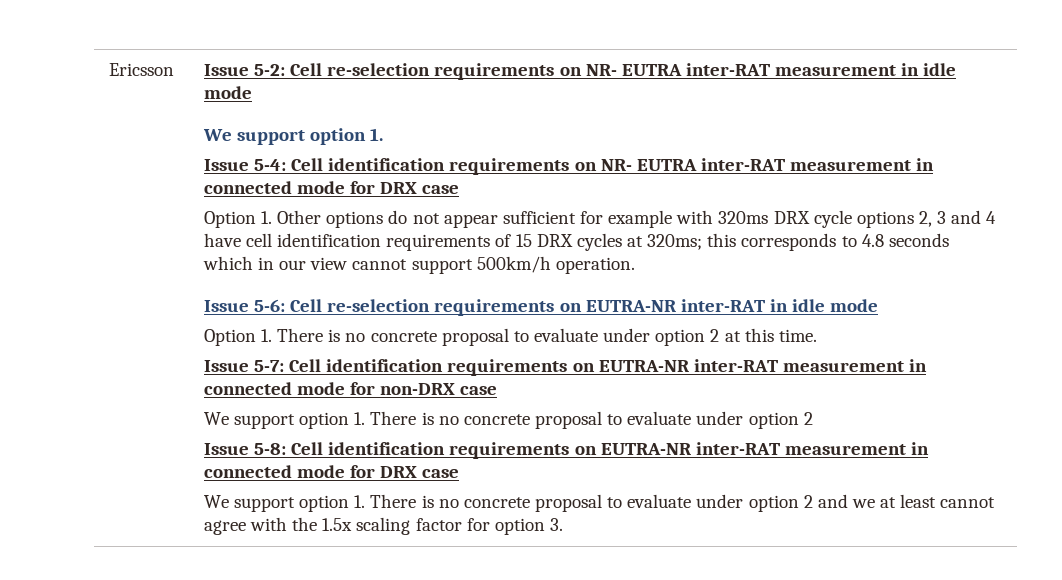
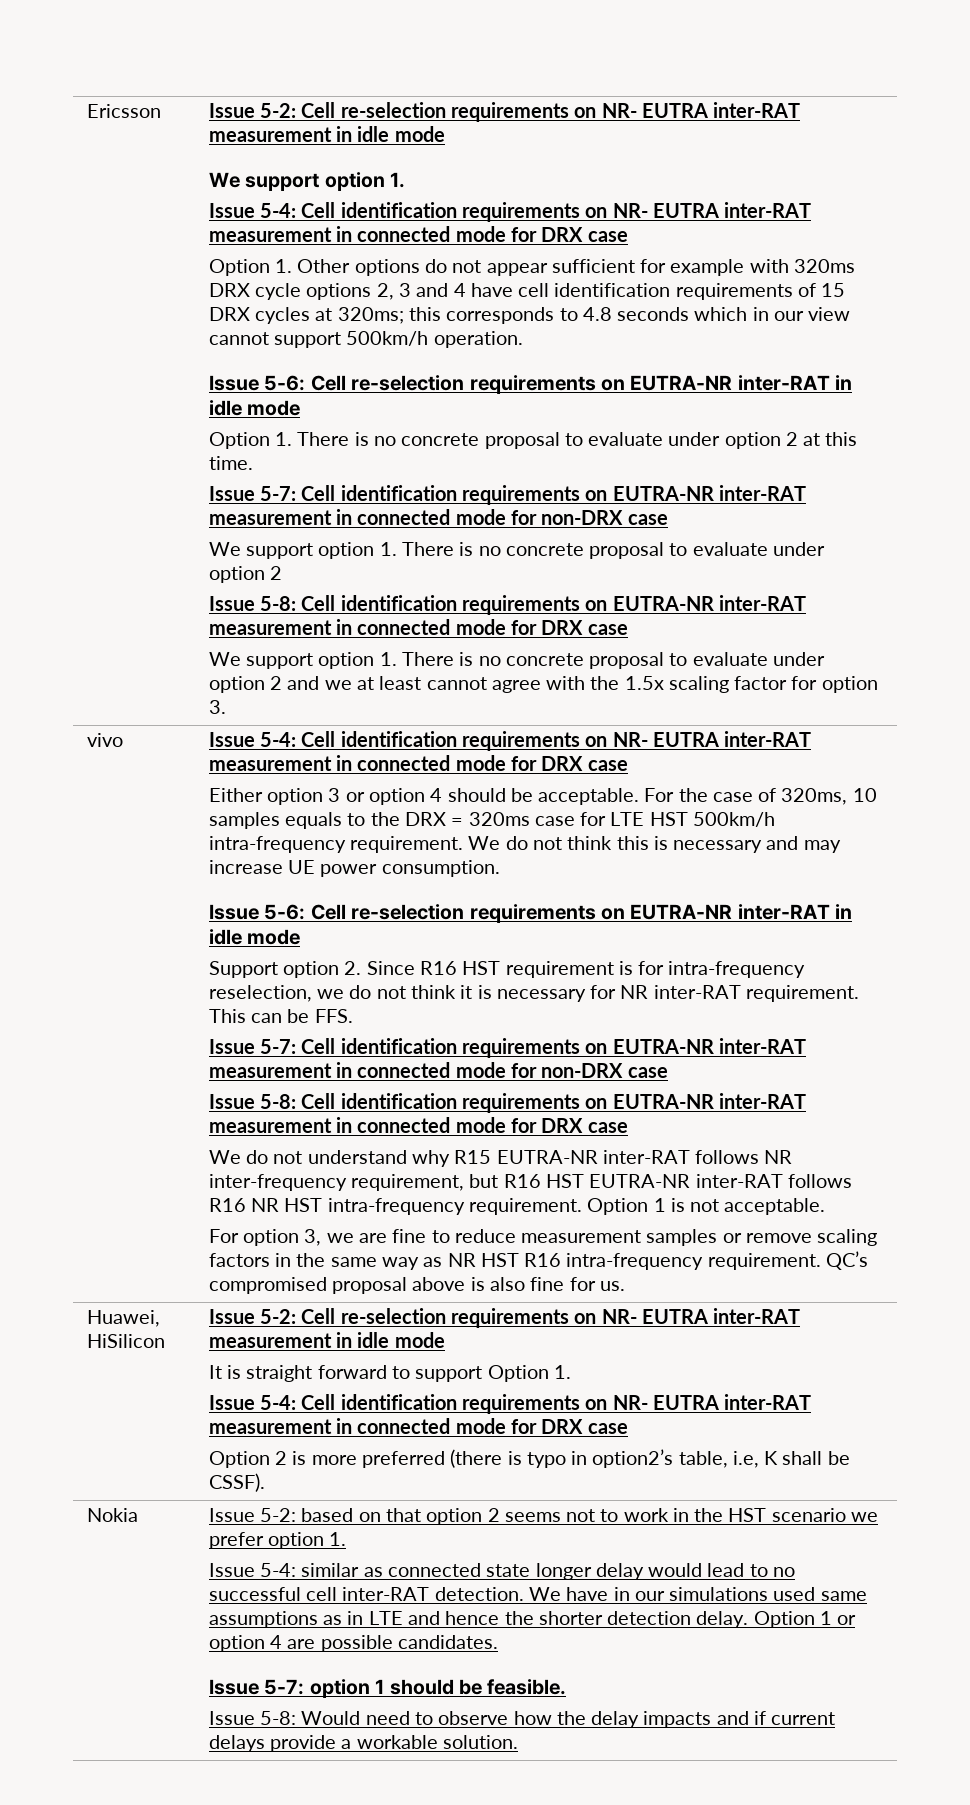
(563, 524) none -> [86,733,123,747] [208,731,812,751] [208,755,628,771] [208,788,877,805] [208,812,775,829] [208,836,841,853] [208,860,500,877] [208,904,853,923] [208,929,301,945] [208,961,806,978] [208,985,859,1002] [208,1009,353,1023] [208,1038,806,1058] [208,1062,668,1078] [208,1093,806,1113] [208,1117,628,1133] [208,1150,793,1167] [208,1174,852,1191] [208,1198,826,1215] [208,1229,878,1246] [208,1251,868,1270] [208,1277,625,1294] [86,1310,160,1327] [86,1334,165,1348] [208,1308,801,1328] [208,1332,445,1348] [208,1365,571,1382] [208,1394,812,1414] [208,1418,628,1434] [208,1449,850,1468] [208,1473,265,1492] [86,1508,138,1522] [208,1508,878,1525] [208,1532,347,1549] [208,1563,795,1580] [208,1587,867,1601] [208,1611,857,1628] [208,1635,498,1652] [208,1679,567,1698] [208,1711,836,1728] [208,1735,518,1752] // vivo | Issue 5-4: Cell identification requirements on NR- EUTRA inter-RAT measurement in connected mode for DRX case // Either option 3 or option 4 should be acceptable. For the case of 320ms, 10 samples equals to the DRX = 320ms case for LTE HST 500km/h intra-frequency requirement. We do not think this is necessary and may increase UE power consumption. // Issue 5-6: Cell re-selection requirements on EUTRA-NR inter-RAT in idle mode // Support option 2. Since R16 HST requirement is for intra-frequency reselection, we do not think it is necessary for NR inter-RAT requirement. This can be FFS. // Issue 5-7: Cell identification requirements on EUTRA-NR inter-RAT measurement in connected mode for non-DRX case // Issue 5-8: Cell identification requirements on EUTRA-NR inter-RAT measurement in connected mode for DRX case // We do not understand why R15 EUTRA-NR inter-RAT follows NR inter-frequency requirement, but R16 HST EUTRA-NR inter-RAT follows R16 NR HST intra-frequency requirement. Option 1 is not acceptable. // For option 3, we are fine to reduce measurement samples or remove scaling factors in the same way as NR HST R16 intra-frequency requirement. QC’s compromised proposal above is also fine for us. // Huawei, HiSilicon | Issue 5-2: Cell re-selection requirements on NR- EUTRA inter-RAT measurement in idle mode // It is straight forward to support Option 1. // Issue 5-4: Cell identification requirements on NR- EUTRA inter-RAT measurement in connected mode for DRX case // Option 2 is more preferred (there is typo in option2’s table, i.e, K shall be CSSF). // Nokia | Issue 5-2: based on that option 2 seems not to work in the HST scenario we prefer option 1. // Issue 5-4: similar as connected state longer delay would lead to no successful cell inter-RAT detection. We have in our simulations used same assumptions as in LTE and hence the shorter detection delay. Option 1 or option 4 are possible candidates. // Issue 5-7: option 1 should be feasible. // Issue 5-8: Would need to observe how the delay impacts and if current delays provide a workable solution.

